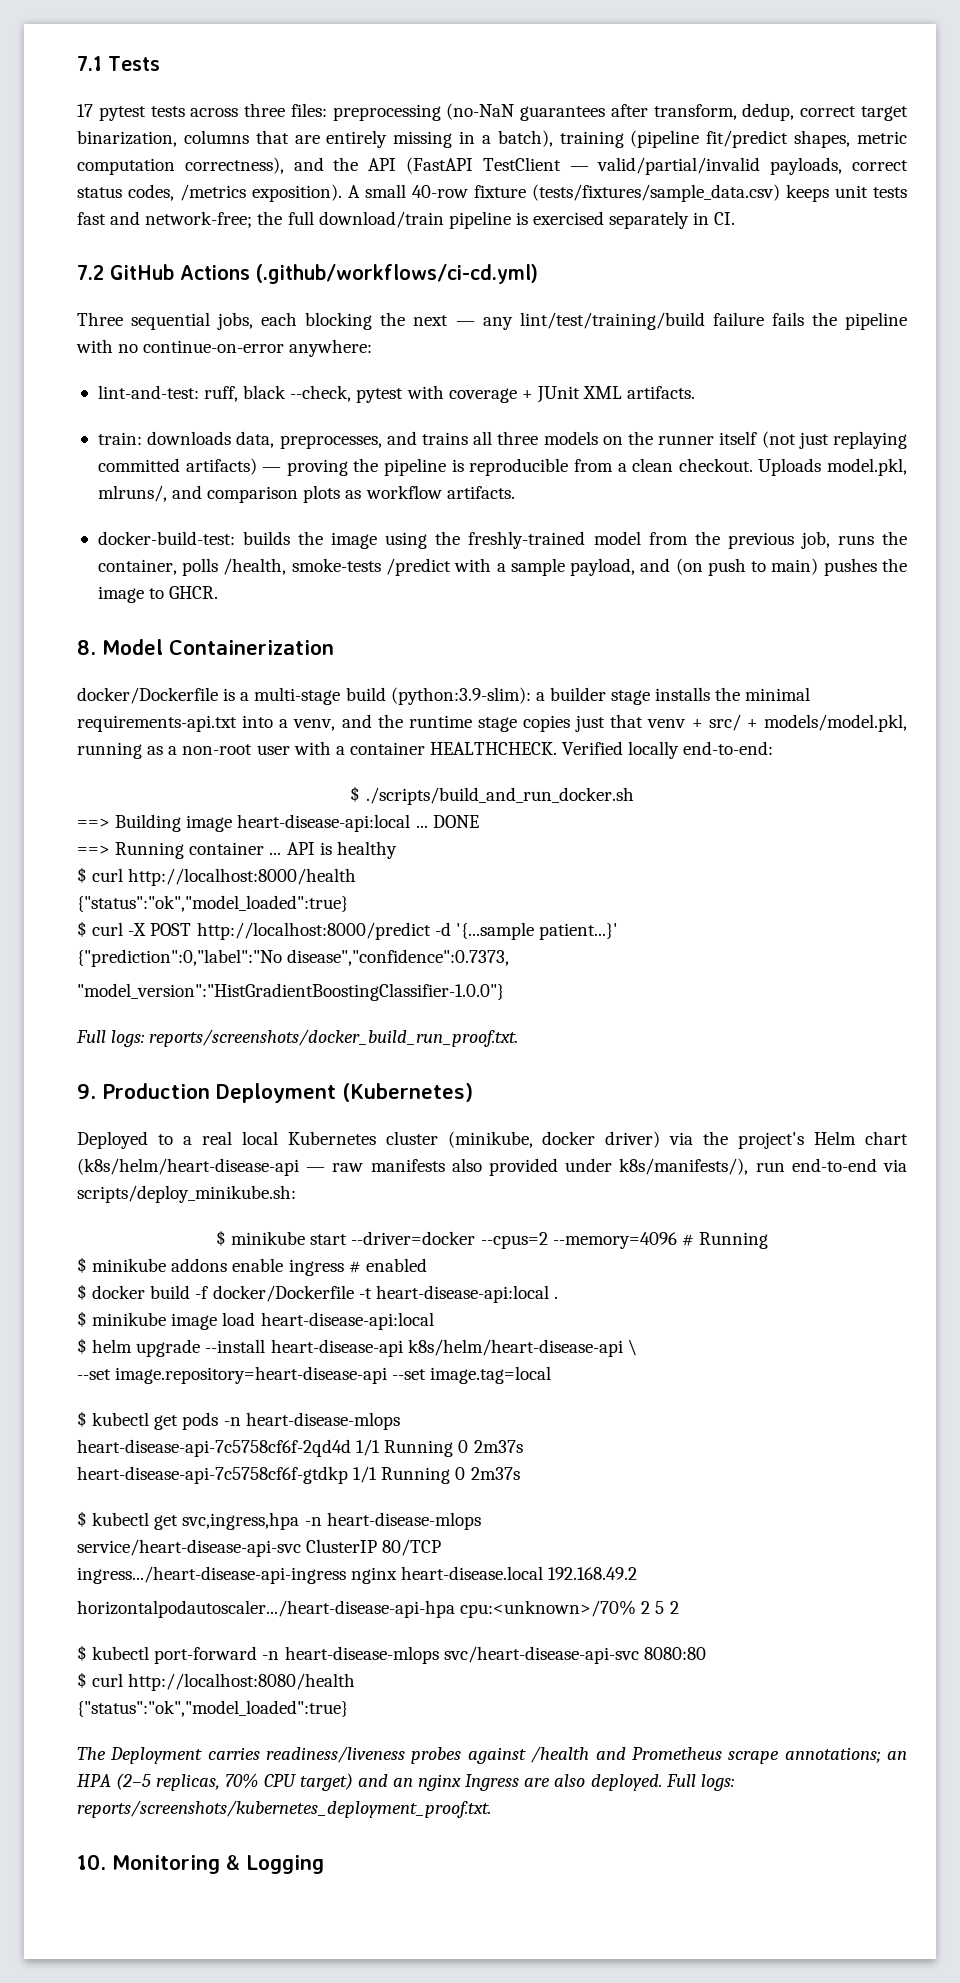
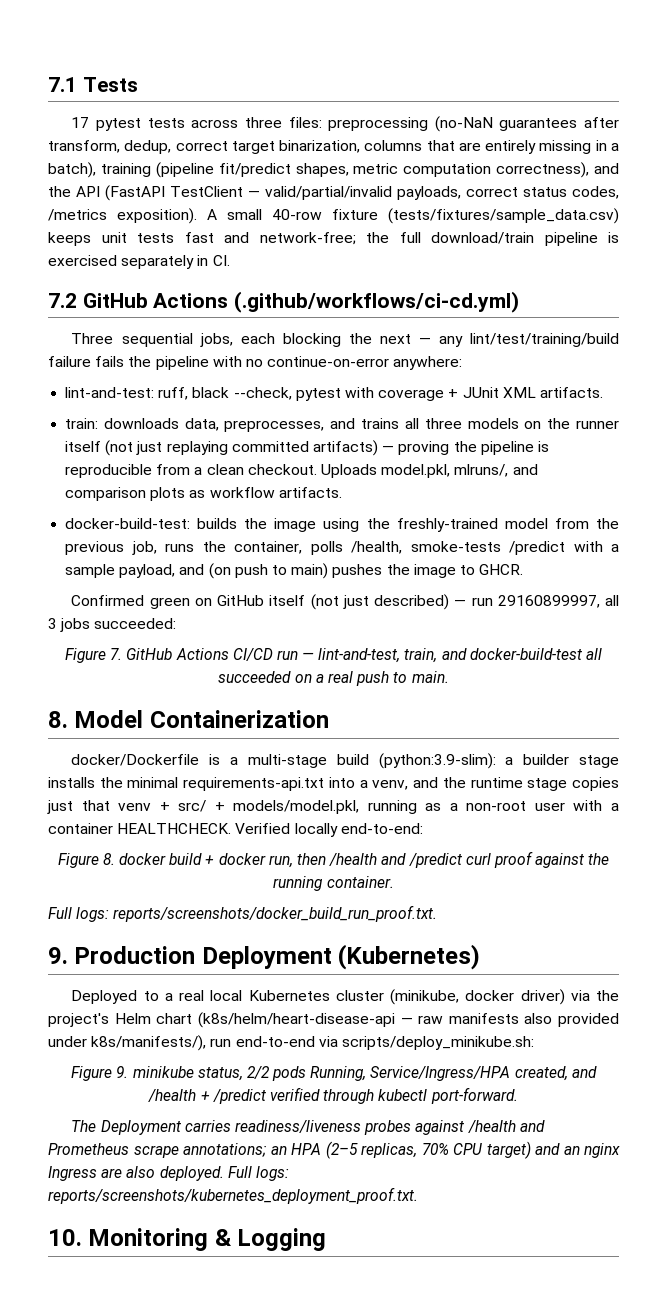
(219, 592) none -> [71,594,619,610] [48,618,177,632] [64,648,603,663] [218,671,449,686] // Confirmed green on GitHub itself (not just described) — run 29160899997, all 3 jobs succeeded: // Figure 7. GitHub Actions CI/CD run — lint-and-test, train, and docker-build-test all succeeded on a real push to main.
[350,786,634,805] [77,814,479,832] [77,841,397,859] [77,867,357,886] [77,895,348,912] [77,921,618,940] [77,949,510,967] [77,983,504,1001] $ ./scripts/build_and_run_docker.sh // ==> Building image heart-disease-api:local ... DONE // ==> Running container ... API is healthy // $ curl http://localhost:8000/health // {"status":"ok","model_loaded":true} // $ curl -X POST http://localhost:8000/predict -d '{...sample patient...}' // {"prediction":0,"label":"No disease","confidence":0.7373, // "model_version":"HistGradientBoostingClassifier-1.0.0"} -> [57,851,610,868] [273,876,394,891] Figure 8. docker build + docker run, then /health and /predict curl proof against the running container.
[216,1230,768,1249] [77,1257,427,1276] [77,1284,558,1303] [77,1311,434,1330] [77,1338,637,1357] [77,1366,552,1384] [77,1411,400,1430] [77,1439,523,1457] [77,1466,520,1484] [77,1511,481,1530] [77,1539,442,1557] [77,1566,638,1584] [77,1600,679,1618] [77,1645,706,1664] [77,1672,356,1691] [77,1700,348,1717] $ minikube start --driver=docker --cpus=2 --memory=4096 # Running // $ minikube addons enable ingress # enabled // $ docker build -f docker/Dockerfile -t heart-disease-api:local . // $ minikube image load heart-disease-api:local // $ helm upgrade --install heart-disease-api k8s/helm/heart-disease-api \ // --set image.repository=heart-disease-api --set image.tag=local // $ kubectl get pods -n heart-disease-mlops // heart-disease-api-7c5758cf6f-2qd4d 1/1 Running 0 2m37s // heart-disease-api-7c5758cf6f-gtdkp 1/1 Running 0 2m37s // $ kubectl get svc,ingress,hpa -n heart-disease-mlops // service/heart-disease-api-svc ClusterIP 80/TCP // ingress.../heart-disease-api-ingress nginx heart-disease.local 192.168.49.2 // horizontalpodautoscaler.../heart-disease-api-hpa cpu:<unknown>/70% 2 5 2 // $ kubectl port-forward -n heart-disease-mlops svc/heart-disease-api-svc 8080:80 // $ curl http://localhost:8080/health // {"status":"ok","model_loaded":true} -> [71,1066,597,1081] [148,1087,518,1104] Figure 9. minikube status, 2/2 pods Running, Service/Ingress/HPA created, and /health + /predict verified through kubectl port-forward.

